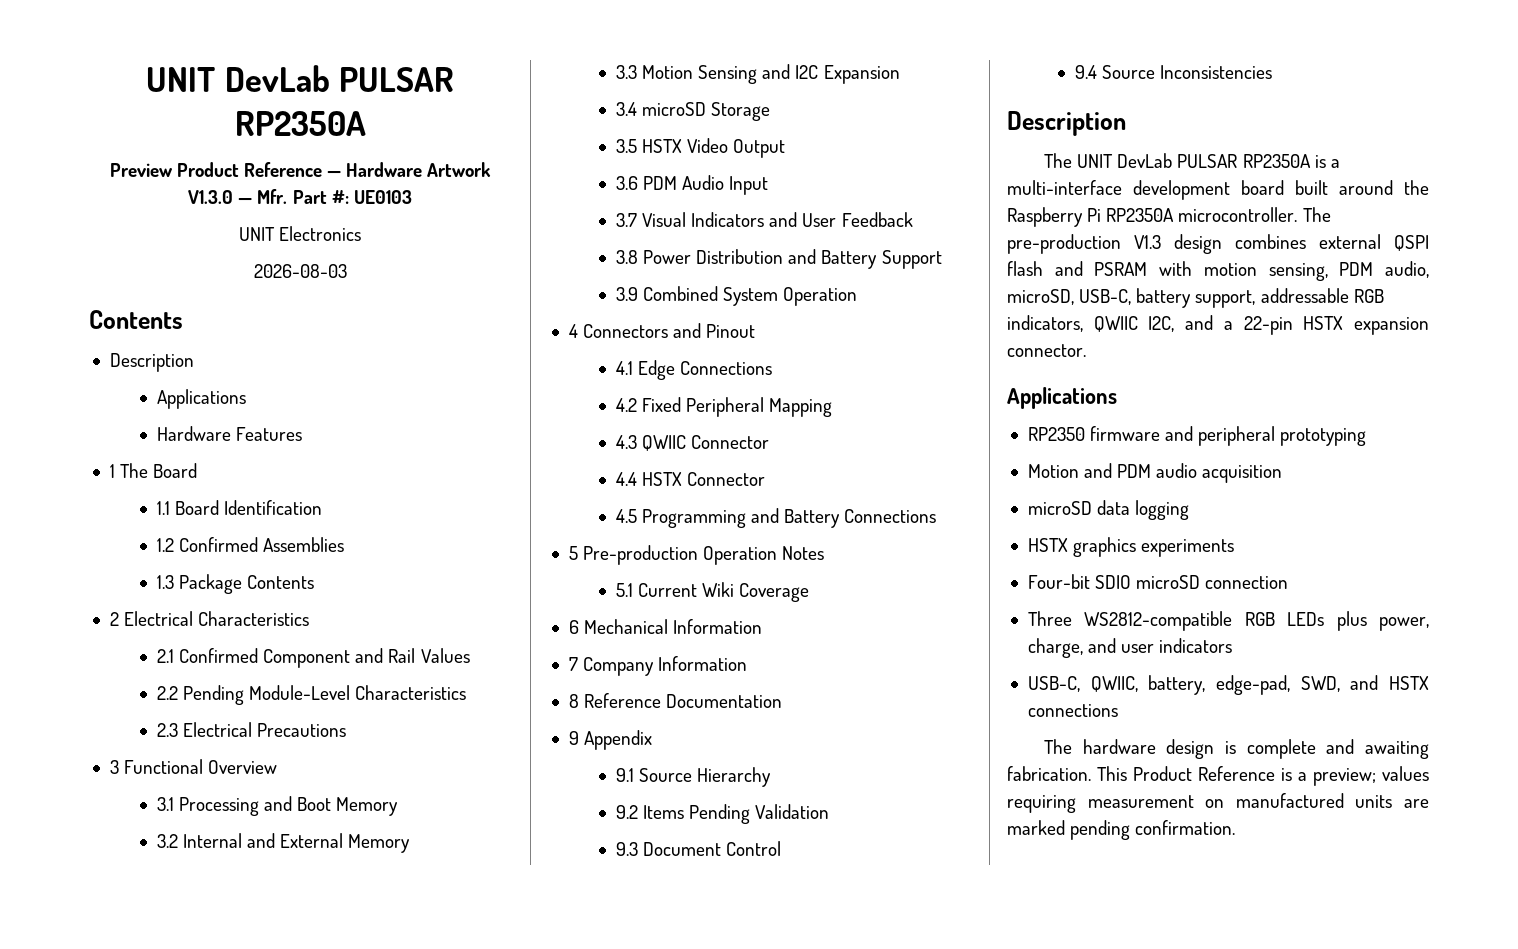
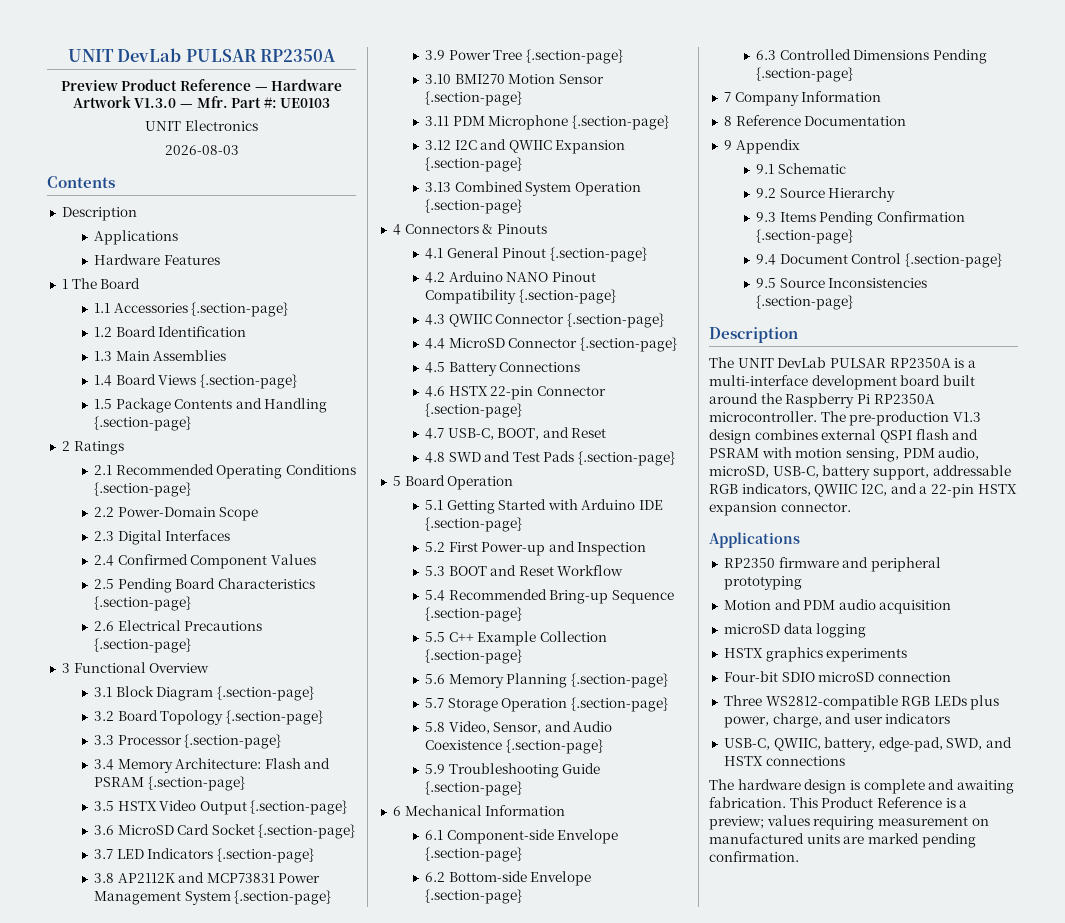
(170, 508) none -> [113,302,289,317] [93,327,112,337] Accessories {.section-page} // 1.2
[156,537,259,552] 1.2 Confirmed -> [93,351,150,361] 1.3 Main
[156,575,174,589] 1.3 -> [93,374,297,389] [93,399,112,409] 1.4 Board Views {.section-page} // 1.5
(315, 582) none -> [235,398,328,413] [93,416,191,431] and Handling {.section-page}
[124,611,310,626] Electrical Characteristics -> [73,441,124,455] Ratings
[179,648,470,668] [156,685,467,705] [156,723,178,737] Confirmed Component and Rail Values // 2.2 Pending Module-Level Characteristics // 2.3 -> [115,464,356,479] [93,482,191,497] [93,507,259,521] [93,530,231,545] [93,554,316,569] [93,578,315,593] [93,596,191,611] [93,621,114,631] Recommended Operating Conditions {.section-page} // 2.2 Power-Domain Scope // 2.3 Digital Interfaces // 2.4 Confirmed Component Values // 2.5 Pending Board Characteristics {.section-page} // 2.6
(347, 730) none -> [93,638,191,653] {.section-page}
[179,796,399,816] [156,833,411,853] [615,64,900,84] [615,102,771,121] Processing and Boot Memory // 3.2 Internal and External Memory // 3.3 Motion Sensing and I2C Expansion // 3.4 microSD Storage -> [115,686,314,701] [93,710,323,725] [93,734,282,749] [93,758,331,773] [93,776,245,791] Block Diagram {.section-page} // 3.2 Board Topology {.section-page} // 3.3 Processor {.section-page} // 3.4 Memory Architecture: Flash and PSRAM {.section-page}
(786, 148) none -> [250,800,348,815] {.section-page}
[643,175,769,195] [615,212,913,227] [615,249,942,269] [615,287,638,301] PDM Audio Input // 3.7 Visual Indicators and User Feedback // 3.8 Power Distribution and Battery Support // 3.9 -> [117,824,356,839] [93,848,314,863] [93,872,321,883] [93,890,332,905] [424,49,623,64] [424,74,604,84] [424,91,522,106] [424,115,669,130] [424,139,626,154] [424,157,522,172] [424,182,451,192] MicroSD Card Socket {.section-page} // 3.7 LED Indicators {.section-page} // 3.8 AP2112K and MCP73831 Power Management System {.section-page} // 3.9 Power Tree {.section-page} // 3.10 BMI270 Motion Sensor {.section-page} // 3.11 PDM Microphone {.section-page} // 3.12 I2C and QWIIC Expansion {.section-page} // 3.13
(858, 296) none -> [424,199,522,214] {.section-page}
[673,323,756,338] and Pinout -> [482,224,547,234] & Pinouts
[638,360,773,380] [615,397,833,417] Edge Connections // 4.2 Fixed Peripheral Mapping -> [446,247,647,262] [424,271,596,283] [424,289,616,304] General Pinout {.section-page} // 4.2 Arduino NANO Pinout Compatibility {.section-page}
(770, 442) none -> [566,313,664,328] {.section-page}
[642,472,766,486] HSTX Connector -> [448,337,677,352] MicroSD Connector {.section-page}
[642,508,780,528] Programming and -> (445, 367) none
(937, 516) none -> [424,386,606,400] [424,403,522,418] [424,427,607,440] [424,451,676,466] // 4.6 HSTX 22-pin Connector {.section-page} // 4.7 USB-C, BOOT, and Reset // 4.8 SWD and Test Pads {.section-page}
[583,545,825,565] Pre-production Operation Notes -> [404,475,514,490] Board Operation
[638,582,810,602] [568,619,763,634] Current Wiki Coverage // 6 Mechanical Information -> [446,499,664,514] [424,517,522,532] [424,541,647,556] [424,565,624,576] [424,589,674,604] [424,607,522,622] [424,631,607,646] [424,649,522,664] [424,673,668,688] [424,697,668,712] [424,721,613,734] [424,739,603,754] [424,763,601,778] [424,781,522,796] [392,805,566,816] [424,829,619,844] [424,847,522,862] [424,871,592,886] [424,889,522,904] [755,49,987,64] [755,67,853,82] Getting Started with Arduino IDE {.section-page} // 5.2 First Power-up and Inspection // 5.3 BOOT and Reset Workflow // 5.4 Recommended Bring-up Sequence {.section-page} // 5.5 C++ Example Collection {.section-page} // 5.6 Memory Planning {.section-page} // 5.7 Storage Operation {.section-page} // 5.8 Video, Sensor, and Audio Coexistence {.section-page} // 5.9 Troubleshooting Guide {.section-page} // 6 Mechanical Information // 6.1 Component-side Envelope {.section-page} // 6.2 Bottom-side Envelope {.section-page} // 6.3 Controlled Dimensions Pending {.section-page}
(634, 775) none -> [777,163,846,174] [755,188,776,198] Schematic // 9.2
[615,805,638,819] 9.2 -> [755,212,776,222] 9.3
[755,804,830,819] [615,842,638,856] Validation // 9.3 -> [876,211,965,222] [755,229,853,244] [755,254,776,265] Confirmation {.section-page} // 9.4
[1074,65,1097,79] // 9.4 -> [904,253,1002,268] [755,278,776,288] {.section-page} // 9.5
(1273, 72) none -> [755,295,853,310] {.section-page}

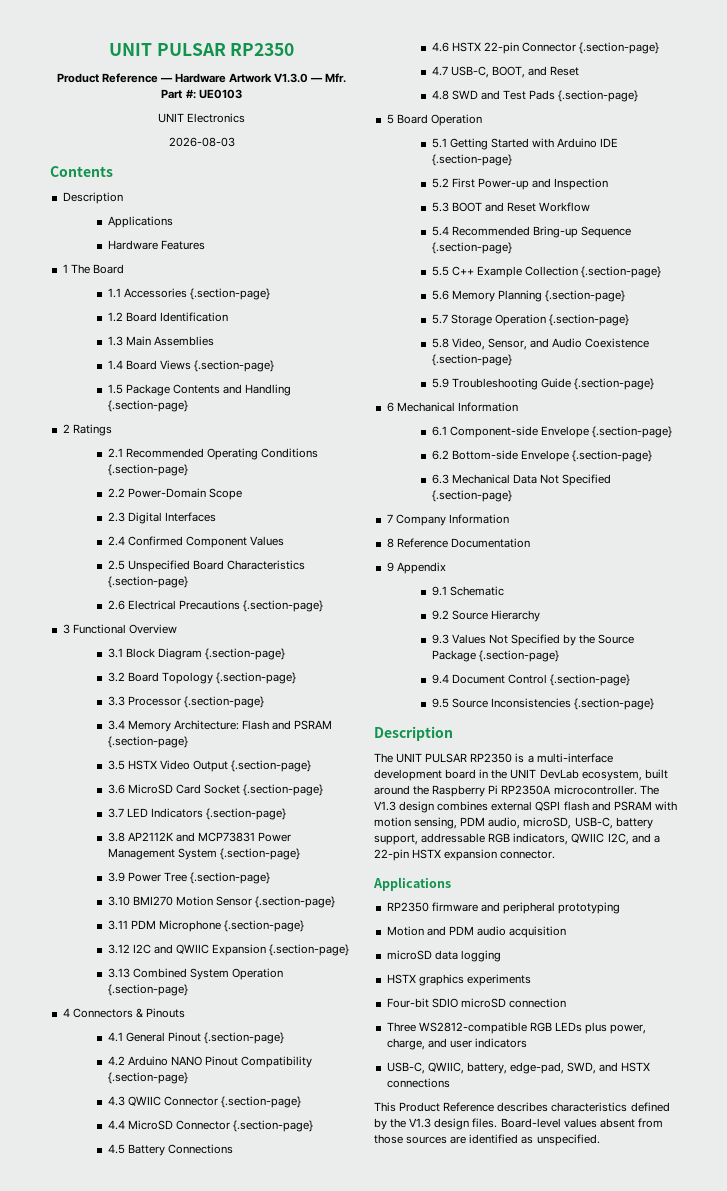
[67,48,337,62] [60,80,118,91] UNIT DevLab PULSAR RP2350A // Preview -> [108,43,295,56] UNIT PULSAR RP2350 //
[117,578,172,593] Pending -> [127,560,190,572] Unspecified
[779,49,987,64] Controlled Dimensions Pending -> [451,474,611,486] Mechanical Data Not Specified
[779,211,965,226] Items Pending Confirmation -> [451,634,635,646] [431,650,476,662] Values Not Specified by the Source Package
[777,357,951,368] DevLab PULSAR RP2350A -> [425,753,513,763] PULSAR RP2350
(941, 380) none -> [479,769,642,781] in the UNIT DevLab ecosystem,
[849,411,950,426] pre-production -> (659, 790) none
[709,779,1014,794] [709,797,968,808] [709,815,989,830] [709,833,976,848] [709,851,799,862] The hardware design is complete and awaiting fabrication. This Product Reference is a preview; values requiring measurement on manufactured units are marked pending confirmation. -> [374,1102,670,1112] [374,1118,663,1130] [374,1134,600,1146] This Product Reference describes characteristics defined by the V1.3 design files. Board-level values absent from those sources are identified as unspecified.

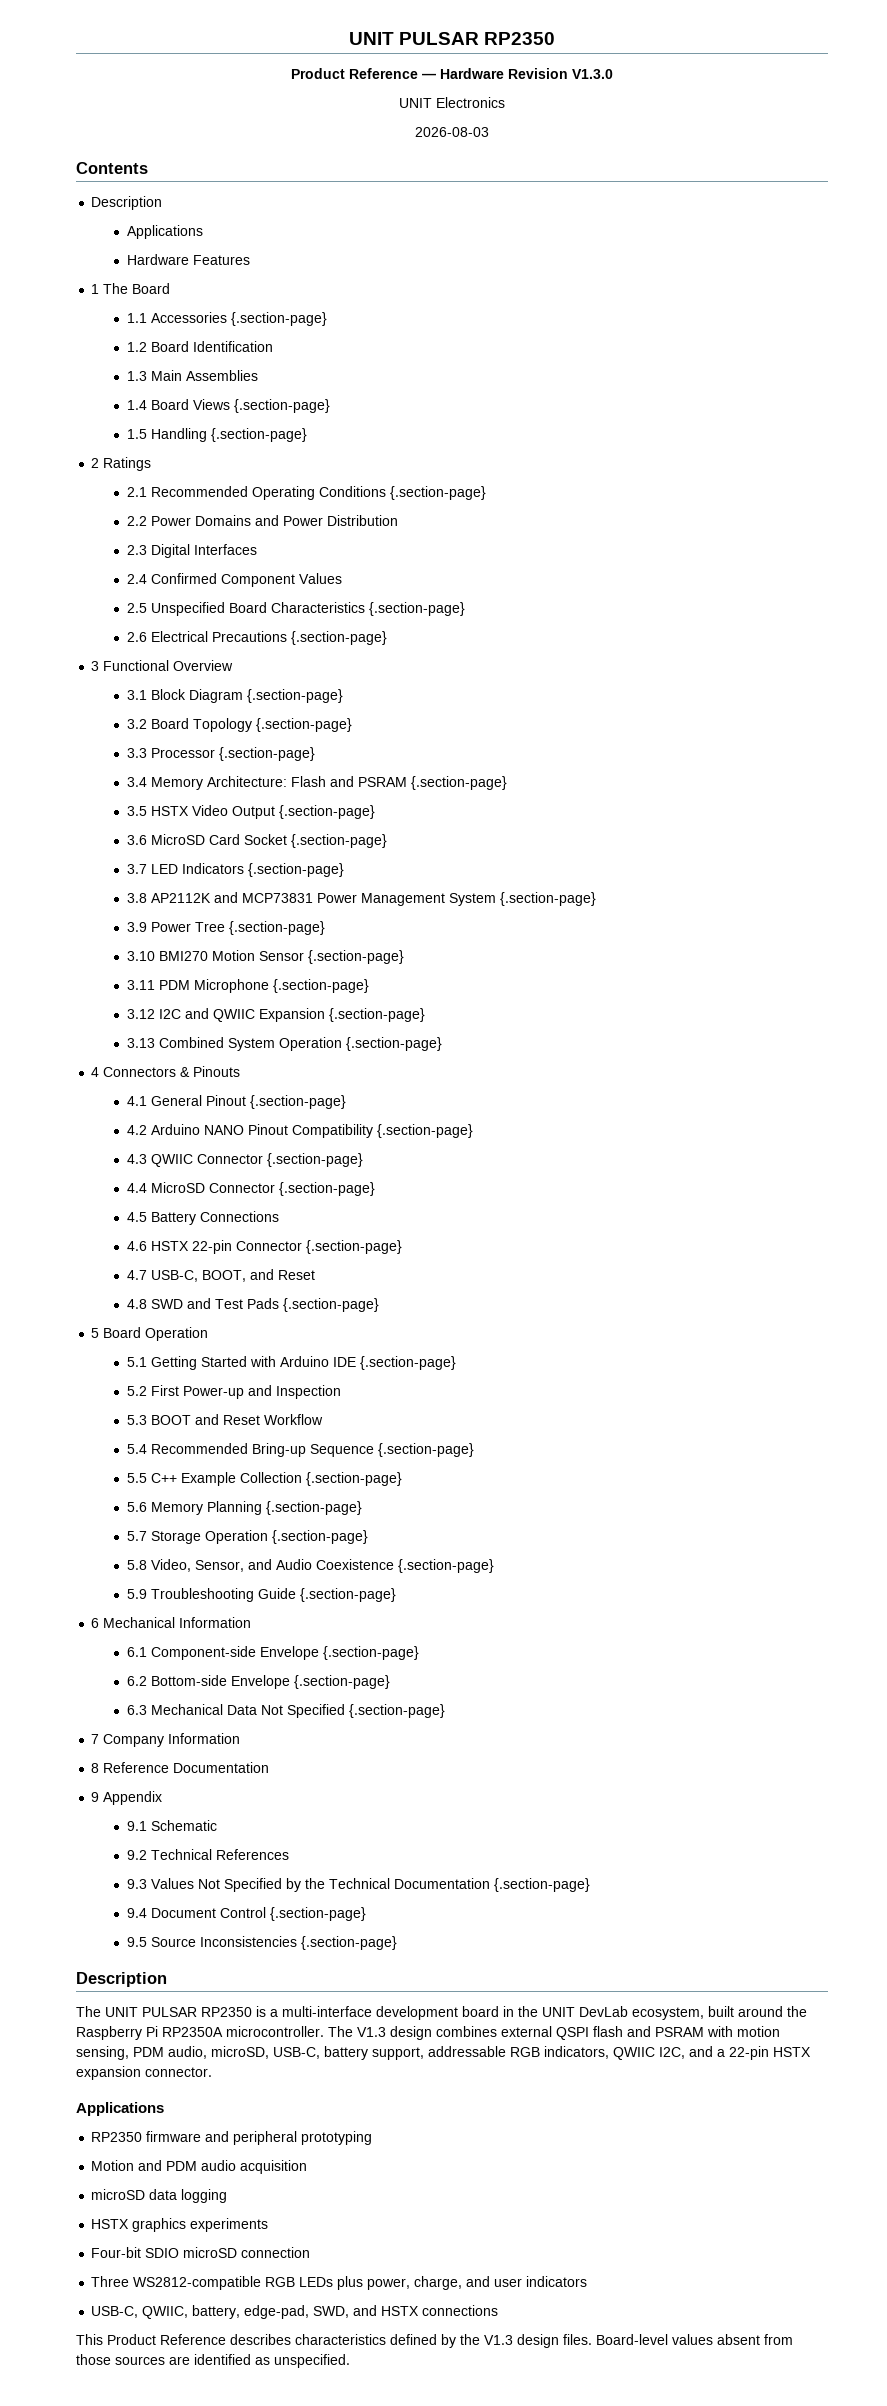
[229,73,273,83] Artwork -> [508,68,568,79] Revision
[310,73,347,83] [161,89,242,99] — Mfr. Part #: UE0103 -> (613, 74) none
[125,384,242,396] Package Contents and -> (147, 434) none
[127,488,242,500] Power-Domain Scope -> [150,515,398,526] Power Domains and Power Distribution
[451,610,540,622] Source Hierarchy -> [150,1849,289,1860] Technical References
[598,634,635,644] [431,650,476,662] Source Package -> [328,1878,490,1889] Technical Documentation

